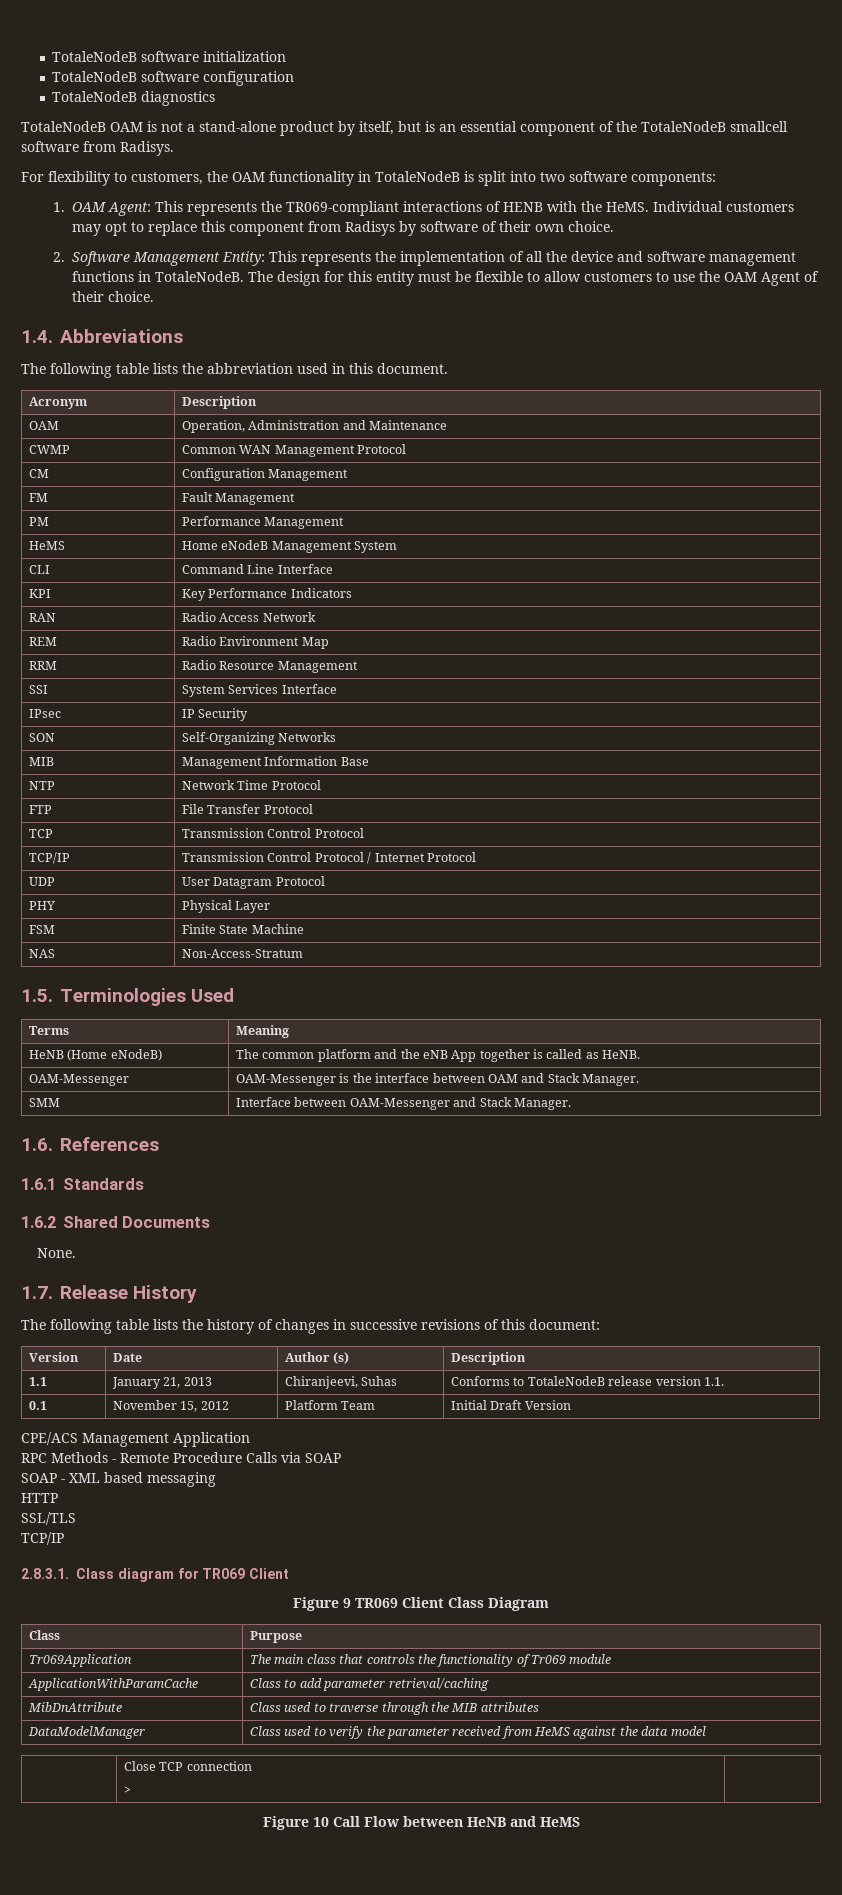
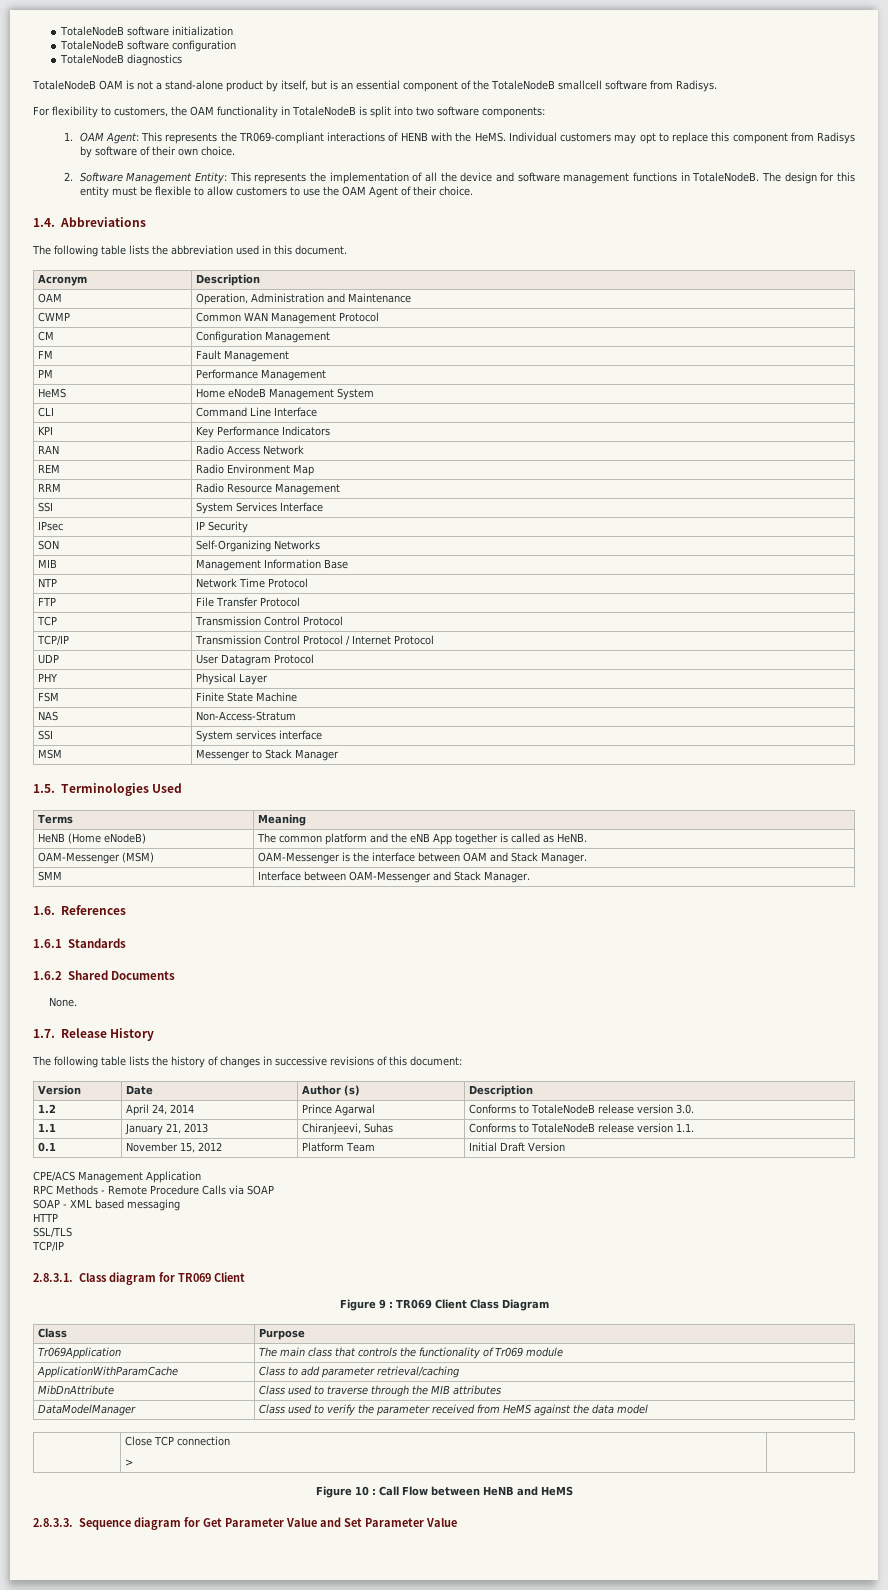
(304, 953) none -> [38,730,54,740] [196,730,323,742] [38,749,63,759] [196,749,340,761] // SSI | System services interface // MSM | Messenger to Stack Manager
(130, 1080) none -> [122,852,155,863] (MSM)
(527, 1358) none -> [38,1104,57,1113] [126,1104,195,1116] [302,1104,376,1116] [469,1104,695,1114] // 1.2 | April 24, 2014 | Prince Agarwal | Conforms to TotaleNodeB release version 3.0.
(351, 1603) none -> [388,1301,393,1308] :
(329, 1822) none -> [371,1488,376,1495] :
(580, 1822) none -> [33,1517,457,1530] // 2.8.3.3. Sequence diagram for Get Parameter Value and Set Parameter Value

